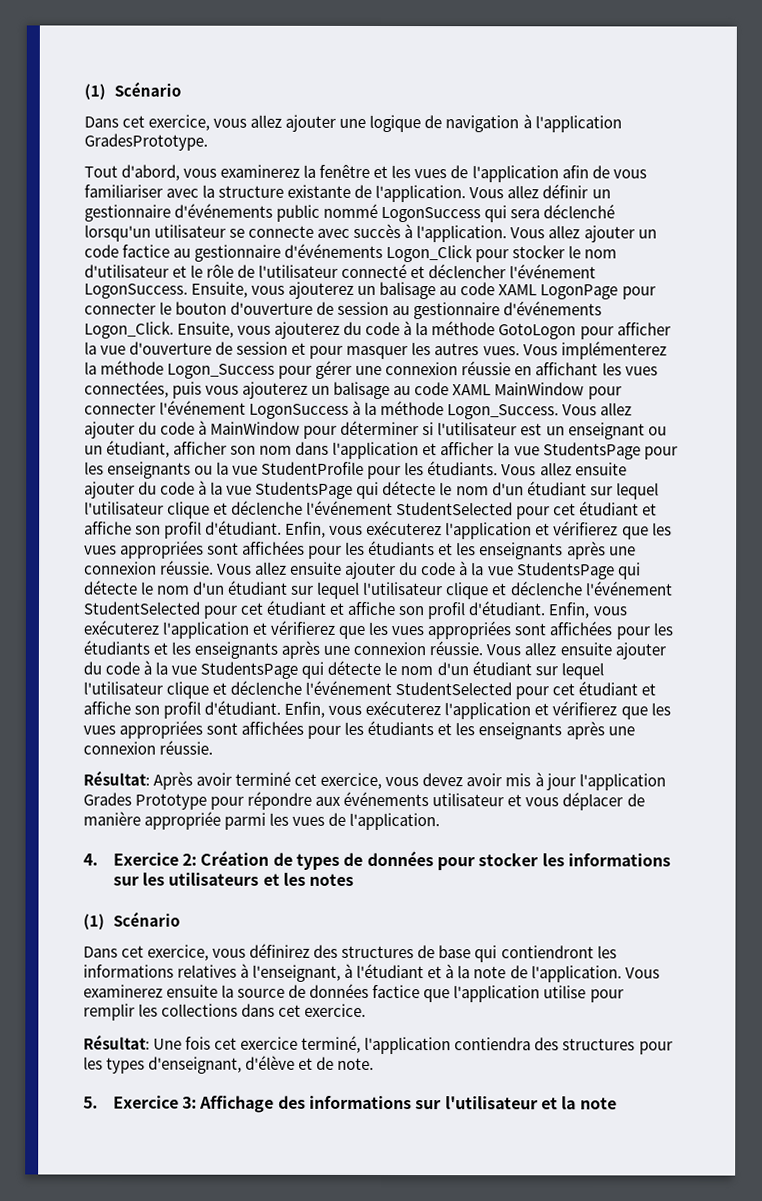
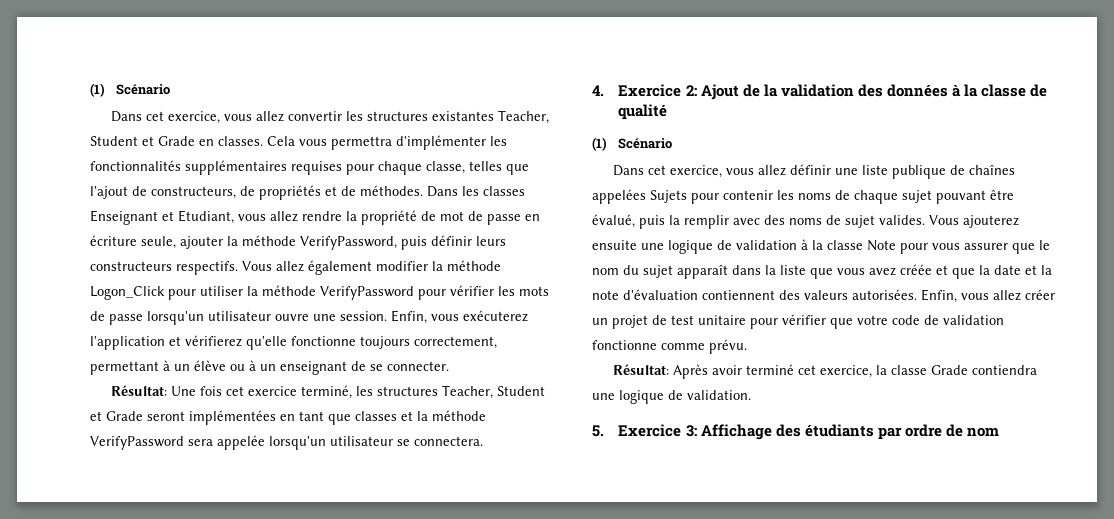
[84,81,181,100] [84,114,622,133] [84,133,208,151] [84,164,647,183] [84,184,611,203] [84,203,616,223] [84,223,657,243] [84,243,618,263] [84,263,597,279] [84,281,656,300] [84,301,603,320] [84,321,671,340] [84,341,667,360] [84,360,658,379] [84,380,622,400] [84,400,633,420] [84,420,667,440] [84,440,678,460] [84,461,627,480] [84,480,659,500] [84,500,658,520] [84,520,672,540] [84,540,636,560] [84,560,641,580] [84,580,673,600] [83,600,627,620] [83,620,673,640] [83,640,666,660] [83,660,604,680] [83,680,657,700] [83,700,671,720] [83,720,635,740] [83,740,214,755] [83,770,666,791] [83,791,645,811] [83,811,441,831] [83,850,671,871] [112,872,355,886] [83,911,180,930] [83,943,617,963] [83,963,660,983] [83,983,624,1003] [83,1003,367,1021] [83,1034,673,1055] [83,1055,375,1074] (1) Scénario // Dans cet exercice, vous allez ajouter une logique de navigation à l'application GradesPrototype. // Tout d'abord, vous examinerez la fenêtre et les vues de l'application afin de vous familiariser avec la structure existante de l'application. Vous allez définir un gestionnaire d'événements public nommé LogonSuccess qui sera déclenché lorsqu'un utilisateur se connecte avec succès à l'application. Vous allez ajouter un code factice au gestionnaire d'événements Logon_Click pour stocker le nom d'utilisateur et le rôle de l'utilisateur connecté et déclencher l'événement LogonSuccess. Ensuite, vous ajouterez un balisage au code XAML LogonPage pour connecter le bouton d'ouverture de session au gestionnaire d'événements Logon_Click. Ensuite, vous ajouterez du code à la méthode GotoLogon pour afficher la vue d'ouverture de session et pour masquer les autres vues. Vous implémenterez la méthode Logon_Success pour gérer une connexion réussie en affichant les vues connectées, puis vous ajouterez un balisage au code XAML MainWindow pour connecter l'événement LogonSuccess à la méthode Logon_Success. Vous allez ajouter du code à MainWindow pour déterminer si l'utilisateur est un enseignant ou un étudiant, afficher son nom dans l'application et afficher la vue StudentsPage pour les enseignants ou la vue StudentProfile pour les étudiants. Vous allez ensuite ajouter du code à la vue StudentsPage qui détecte le nom d'un étudiant sur lequel l'utilisateur clique et déclenche l'événement StudentSelected pour cet étudiant et affiche son profil d'étudiant. Enfin, vous exécuterez l'application et vérifierez que les vues appropriées sont affichées pour les étudiants et les enseignants après une connexion réussie. Vous allez ensuite ajouter du code à la vue StudentsPage qui détecte le nom d'un étudiant sur lequel l'utilisateur clique et déclenche l'événement StudentSelected pour cet étudiant et affiche son profil d'étudiant. Enfin, vous exécuterez l'application et vérifierez que les vues appropriées sont affichées pour les étudiants et les enseignants après une connexion réussie. Vous allez ensuite ajouter du code à la vue StudentsPage qui détecte le nom d'un étudiant sur lequel l'utilisateur clique et déclenche l'événement StudentSelected pour cet étudiant et affiche son profil d'étudiant. Enfin, vous exécuterez l'application et vérifierez que les vues appropriées sont affichées pour les étudiants et les enseignants après une connexion réussie. // Résultat: Après avoir terminé cet exercice, vous devez avoir mis à jour l'application Grades Prototype pour répondre aux événements utilisateur et vous déplacer de manière appropriée parmi les vues de l'application. // 4. Exercice 2: Création de types de données pour stocker les informations sur les utilisateurs et les notes // (1) Scénario // Dans cet exercice, vous définirez des structures de base qui contiendront les informations relatives à l'enseignant, à l'étudiant et à la note de l'application. Vous examinerez ensuite la source de données factice que l'application utilise pour remplir les collections dans cet exercice. // Résultat: Une fois cet exercice terminé, l'application contiendra des structures pour les types d'enseignant, d'élève et de note. -> [90,83,171,97] [110,110,549,124] [90,135,507,150] [90,160,529,175] [90,185,525,200] [90,210,540,225] [90,235,506,250] [90,260,501,275] [90,285,549,300] [90,310,528,325] [90,335,497,350] [90,360,449,375] [110,385,545,399] [90,410,486,425] [90,435,483,450] [592,84,1048,100] [618,104,668,120] [592,137,673,151] [612,164,1015,179] [592,189,1014,204] [592,214,1019,229] [592,239,1050,254] [592,264,1052,279] [592,289,1055,303] [592,314,1004,329] [592,339,747,354] [612,364,1037,379] [592,390,751,404] (1) Scénario // Dans cet exercice, vous allez convertir les structures existantes Teacher, Student et Grade en classes. Cela vous permettra d'implémenter les fonctionnalités supplémentaires requises pour chaque classe, telles que l'ajout de constructeurs, de propriétés et de méthodes. Dans les classes Enseignant et Etudiant, vous allez rendre la propriété de mot de passe en écriture seule, ajouter la méthode VerifyPassword, puis définir leurs constructeurs respectifs. Vous allez également modifier la méthode Logon_Click pour utiliser la méthode VerifyPassword pour vérifier les mots de passe lorsqu'un utilisateur ouvre une session. Enfin, vous exécuterez l'application et vérifierez qu'elle fonctionne toujours correctement, permettant à un élève ou à un enseignant de se connecter. // Résultat: Une fois cet exercice terminé, les structures Teacher, Student et Grade seront implémentées en tant que classes et la méthode VerifyPassword sera appelée lorsqu'un utilisateur se connectera. // 4. Exercice 2: Ajout de la validation des données à la classe de qualité // (1) Scénario // Dans cet exercice, vous allez définir une liste publique de chaînes appelées Sujets pour contenir les noms de chaque sujet pouvant être évalué, puis la remplir avec des noms de sujet valides. Vous ajouterez ensuite une logique de validation à la classe Note pour vous assurer que le nom du sujet apparaît dans la liste que vous avez créée et que la date et la note d'évaluation contiennent des valeurs autorisées. Enfin, vous allez créer un projet de test unitaire pour vérifier que votre code de validation fonctionne comme prévu. // Résultat: Après avoir terminé cet exercice, la classe Grade contiendra une logique de validation.
[308,1095,617,1110] informations sur l'utilisateur et la note -> [804,424,999,440] étudiants par ordre de nom

